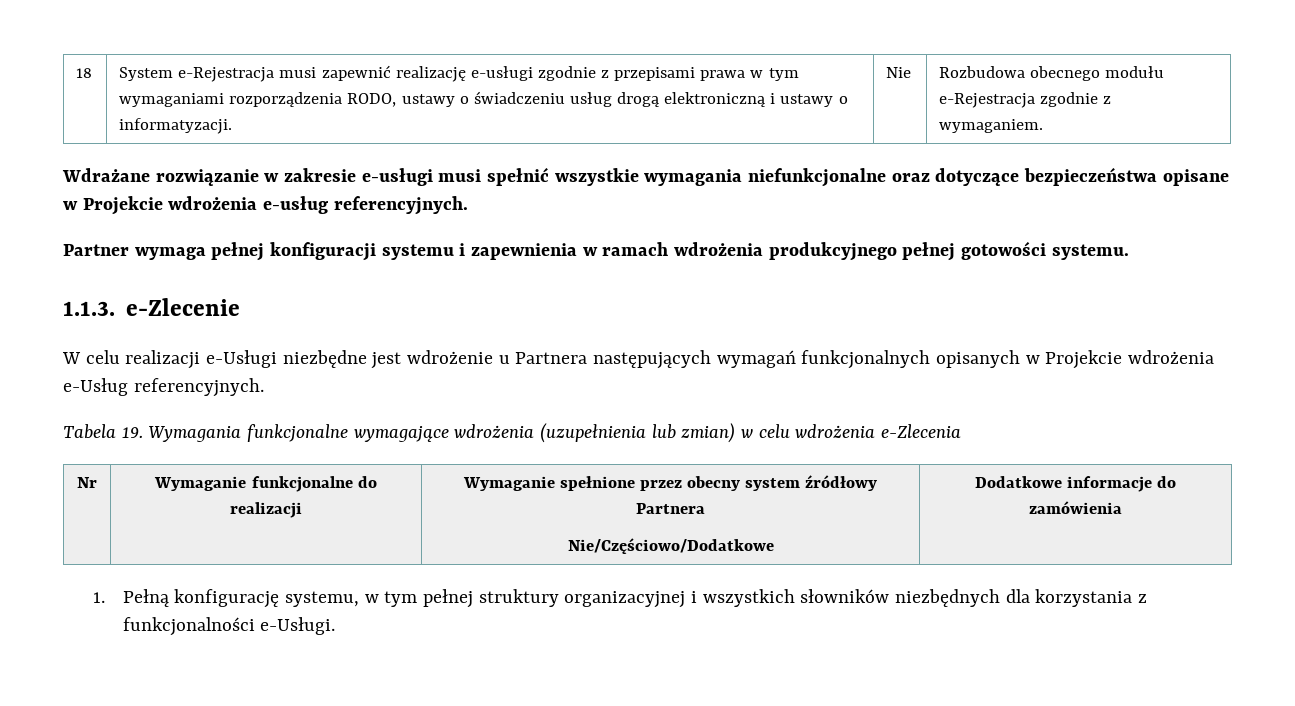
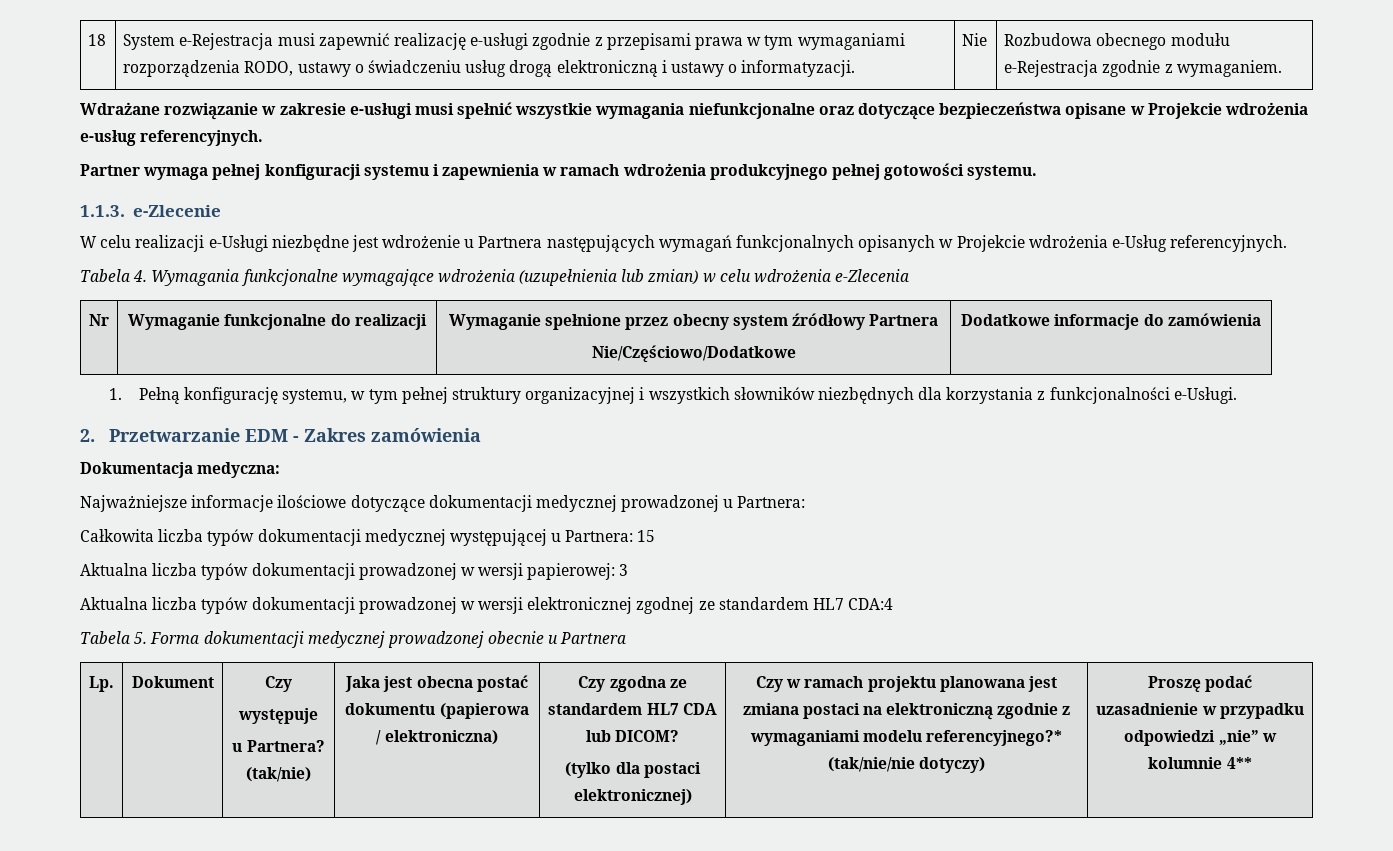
[121,427,143,438] 19. -> [133,270,148,282] 4.
(336, 626) none -> [80,428,482,442] [80,462,281,478] [80,495,806,512] [80,529,656,546] [80,563,629,580] [80,597,894,614] [80,631,627,648] [89,676,114,692] [131,676,214,688] [265,676,292,692] [238,708,318,724] [232,740,325,752] [246,767,311,782] [345,675,528,692] [345,703,529,719] [376,730,498,745] [578,676,687,692] [548,703,717,715] [585,730,680,742] [565,762,701,778] [573,789,692,805] [756,676,1057,692] [742,703,1071,720] [749,730,1063,746] [827,757,986,773] [1147,675,1253,692] [1096,703,1304,719] [1124,730,1277,746] [1148,757,1252,769] // 2. Przetwarzanie EDM - Zakres zamówienia // Dokumentacja medyczna: // Najważniejsze informacje ilościowe dotyczące dokumentacji medycznej prowadzonej u Partnera: // Całkowita liczba typów dokumentacji medycznej występującej u Partnera: 15 // Aktualna liczba typów dokumentacji prowadzonej w wersji papierowej: 3 // Aktualna liczba typów dokumentacji prowadzonej w wersji elektronicznej zgodnej ze standardem HL7 CDA:4 // Tabela 5. Forma dokumentacji medycznej prowadzonej obecnie u Partnera // Lp. | Dokument | Czy // występuje // u Partnera? (tak/nie) | Jaka jest obecna postać dokumentu (papierowa / elektroniczna) | Czy zgodna ze standardem HL7 CDA lub DICOM? // (tylko dla postaci elektronicznej) | Czy w ramach projektu planowana jest zmiana postaci na elektroniczną zgodnie z wymaganiami modelu referencyjnego?* (tak/nie/nie dotyczy) | Proszę podać uzasadnienie w przypadku odpowiedzi „nie” w kolumnie 4**

